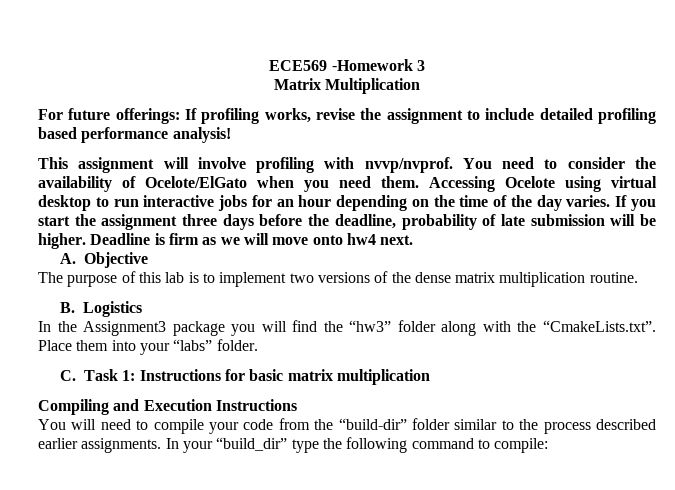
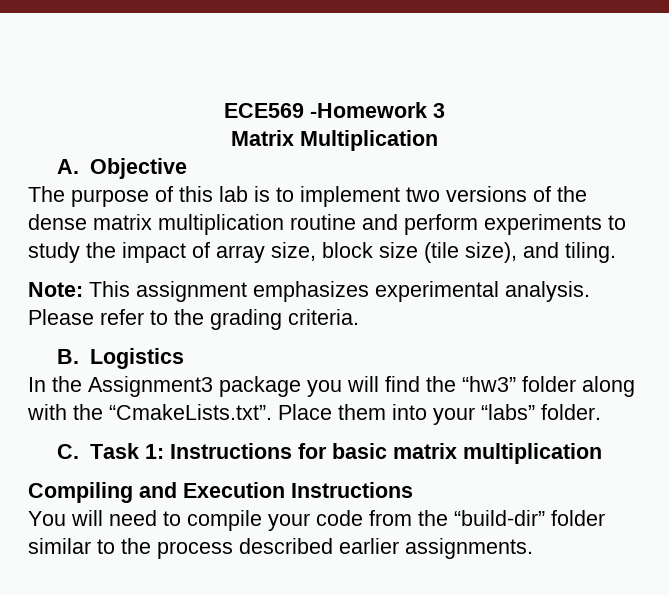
[38,108,656,124] [38,127,231,143] [38,157,656,173] [38,176,657,192] [38,195,656,211] [38,214,656,230] [38,233,414,249] // For future offerings: If profiling works, revise the assignment to include detailed profiling based performance analysis! // This assignment will involve profiling with nvvp/nvprof. You need to consider the availability of Ocelote/ElGato when you need them. Accessing Ocelote using virtual desktop to run interactive jobs for an hour depending on the time of the day varies. If you start the assignment three days before the deadline, probability of late submission will be higher. Deadline is firm as we will move onto hw4 next. -> (438, 140) none
[589,272,638,283] routine. -> [290,214,626,235] [28,242,616,263] [28,281,590,302] [28,309,359,330] routine and perform experiments to study the impact of array size, block size (tile size), and tiling. // Note: This assignment emphasizes experimental analysis. Please refer to the grading criteria.
[165,437,549,453] In your “build_dir” type the following command to compile: -> (533, 548) none

